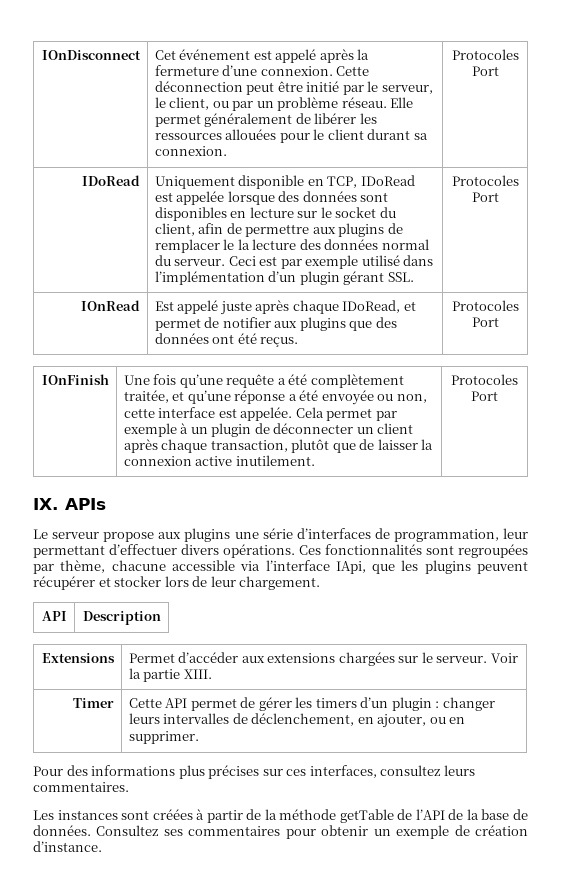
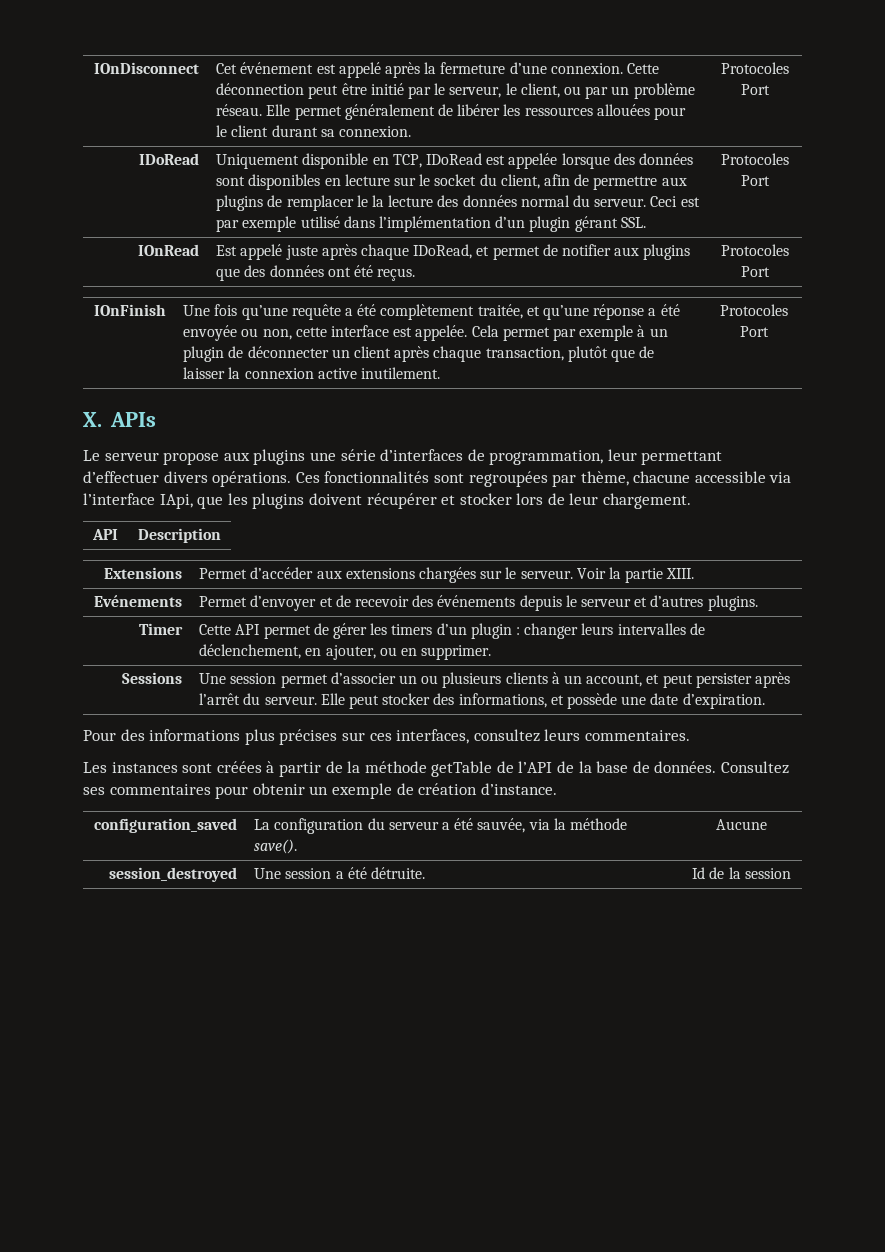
[33,498,58,510] IX. -> [83,412,102,427] X.
[477,561,528,574] peuvent -> [308,493,362,505] doivent
(212, 674) none -> [93,595,182,607] [199,595,758,611] // Evénements | Permet d’envoyer et de recevoir des événements depuis le serveur et d’autres plugins.
(199, 737) none -> [121,672,182,684] [199,672,790,688] [199,693,765,709] // Sessions | Une session permet d’associer un ou plusieurs clients à un account, et peut persister après l’arrêt du serveur. Elle peut stocker des informations, et possède une date d’expiration.
(102, 846) none -> [93,818,237,833] [254,818,627,834] [254,839,298,854] [716,819,767,830] [108,867,237,882] [254,867,426,879] [692,867,791,879] // configuration_saved | La configuration du serveur a été sauvée, via la méthode save(). | Aucune // session_destroyed | Une session a été détruite. | Id de la session

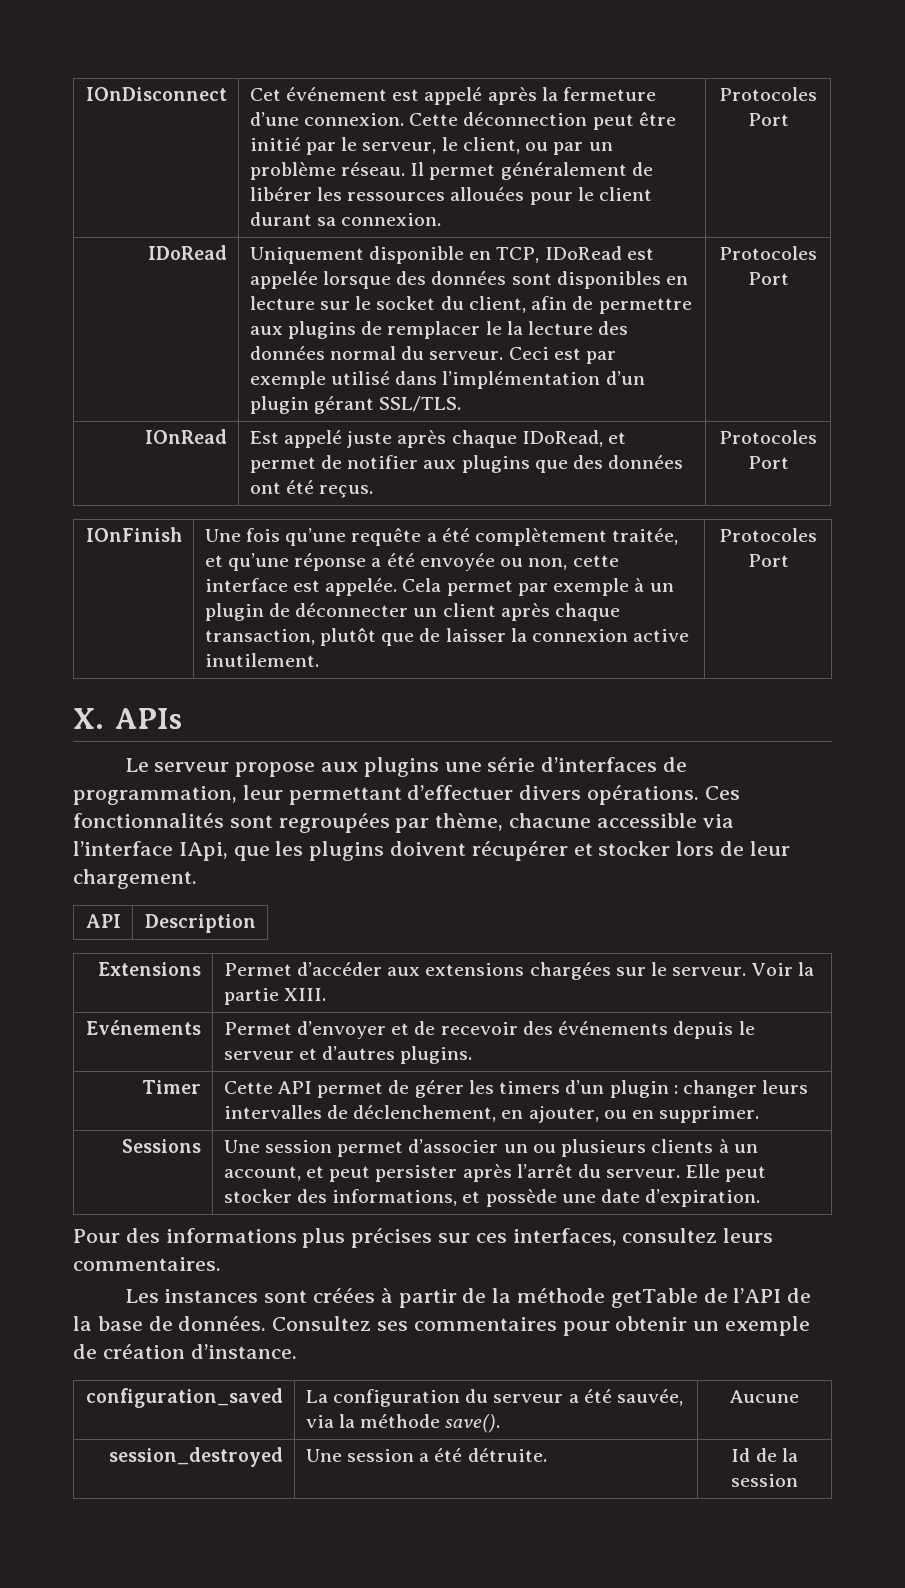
[266,104,291,116] Elle -> [410,162,425,176] Il
[620,217,646,228] SSL. -> [379,396,462,412] SSL/TLS.

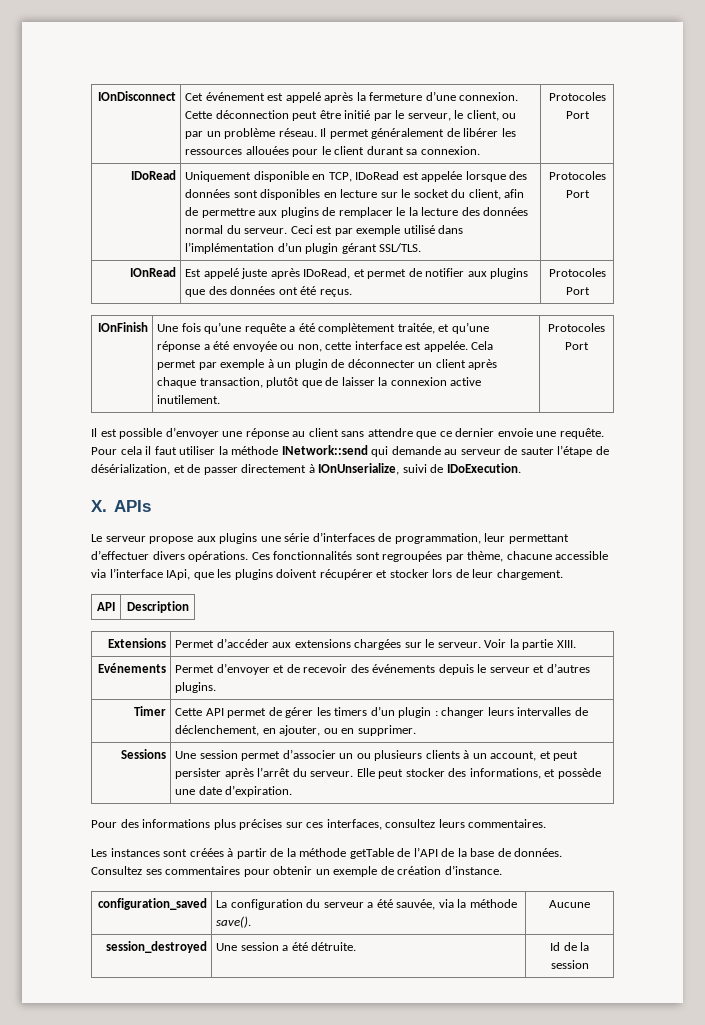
[451,430,517,448] chaque -> (300, 273) none
(789, 560) none -> [91,427,604,439] [91,445,609,457] [91,463,521,475] // Il est possible d’envoyer une réponse au client sans attendre que ce dernier envoie une requête. Pour cela il faut utiliser la méthode INetwork::send qui demande au serveur de sauter l’étape de désérialization, et de passer directement à IOnUnserialize, suivi de IDoExecution.

